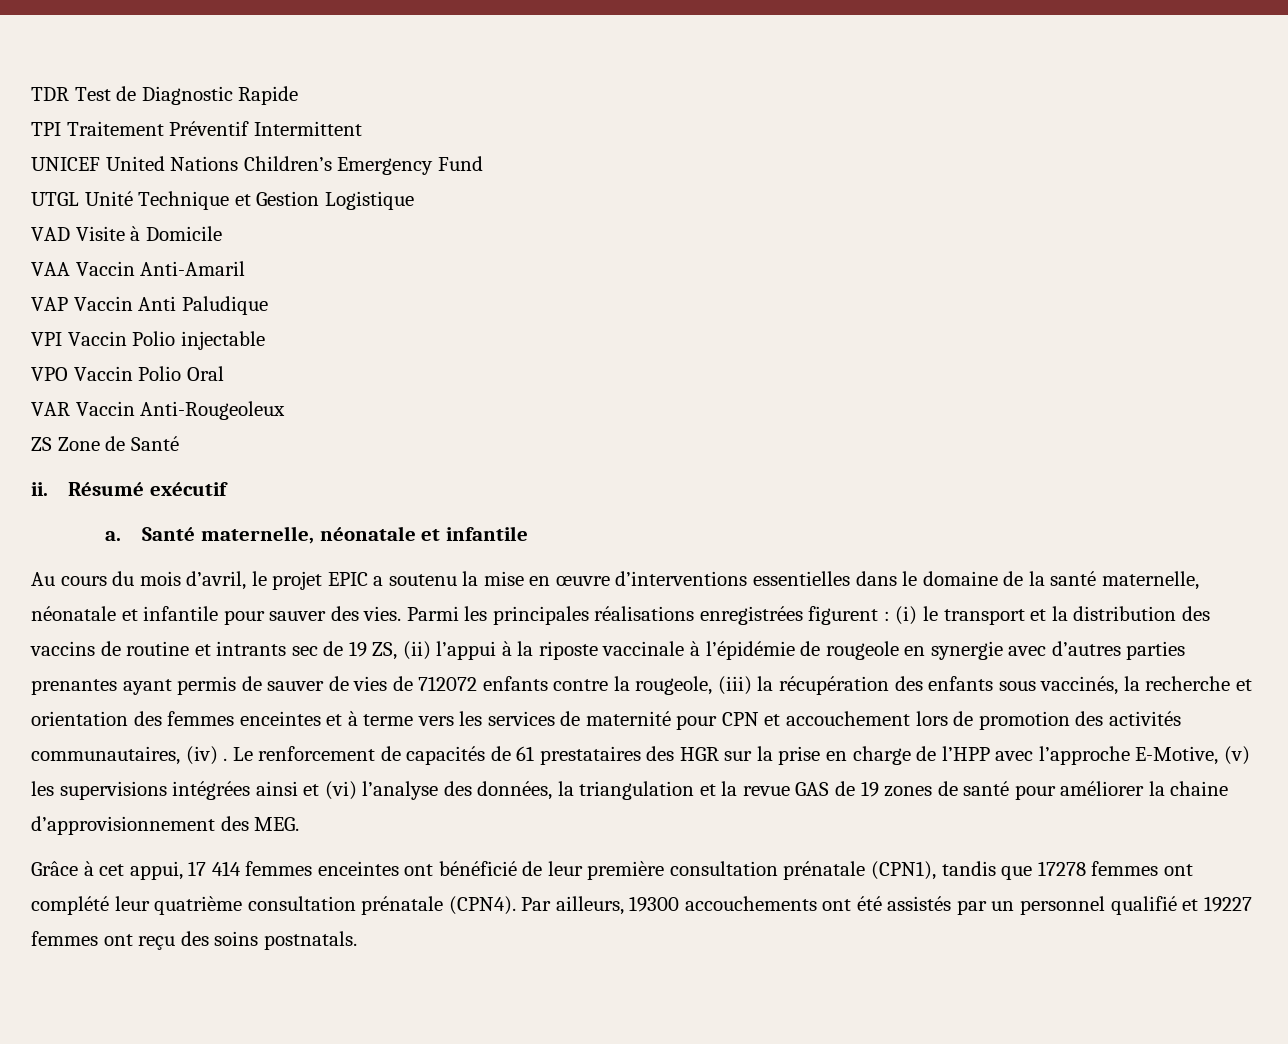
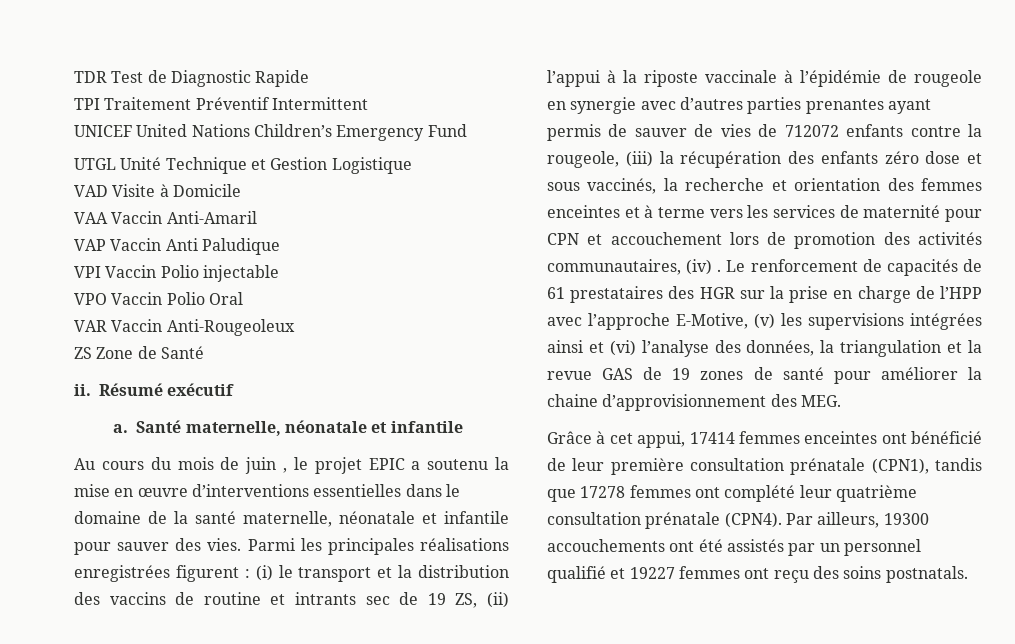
[186,571,247,590] d’avril, -> [220,457,288,474] de juin ,
(994, 683) none -> [884,151,982,164] zéro dose et
[188,861,241,876] 17 414 -> [689,432,735,444] 17414

